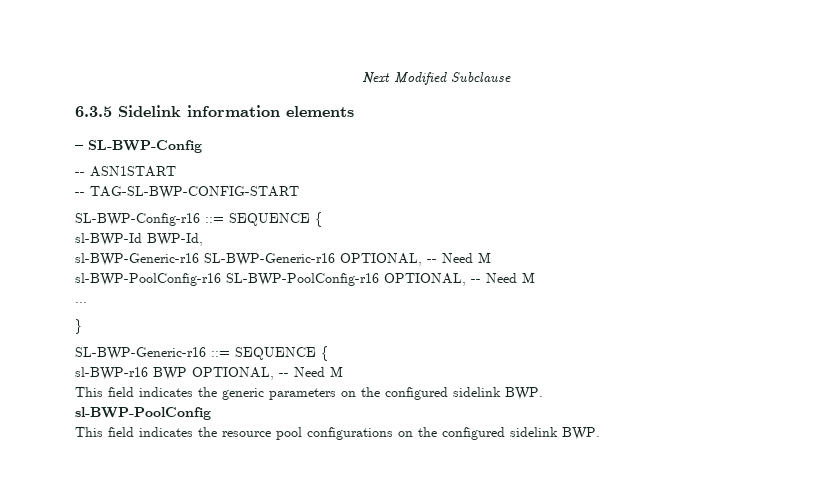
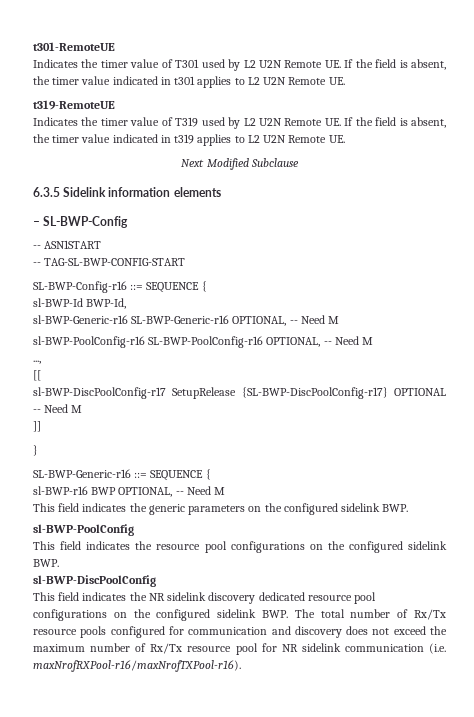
(361, 78) none -> [33,42,115,51] [33,59,446,71] [33,76,345,88] [33,100,115,110] [33,117,446,129] [33,134,345,146] t301-RemoteUE // Indicates the timer value of T301 used by L2 U2N Remote UE. If the field is absent, the timer value indicated in t301 applies to L2 U2N Remote UE. // t319-RemoteUE // Indicates the timer value of T319 used by L2 U2N Remote UE. If the field is absent, the timer value indicated in t319 applies to L2 U2N Remote UE. //
[75,302,87,303] ... -> [33,360,41,364] [33,370,41,381] [33,387,446,399] [33,404,83,413] [33,421,41,432] ..., // [[ // sl-BWP-DiscPoolConfig-r17 SetupRelease {SL-BWP-DiscPoolConfig-r17} OPTIONAL -- Need M // ]]
(600, 433) none -> [33,575,156,587] [33,592,377,604] [33,609,447,621] [33,626,448,638] [33,643,446,655] [33,660,241,672] // sl-BWP-DiscPoolConfig // This field indicates the NR sidelink discovery dedicated resource pool configurations on the configured sidelink BWP. The total number of Rx/Tx resource pools configured for communication and discovery does not exceed the maximum number of Rx/Tx resource pool for NR sidelink communication (i.e. maxNrofRXPool-r16/maxNrofTXPool-r16).

